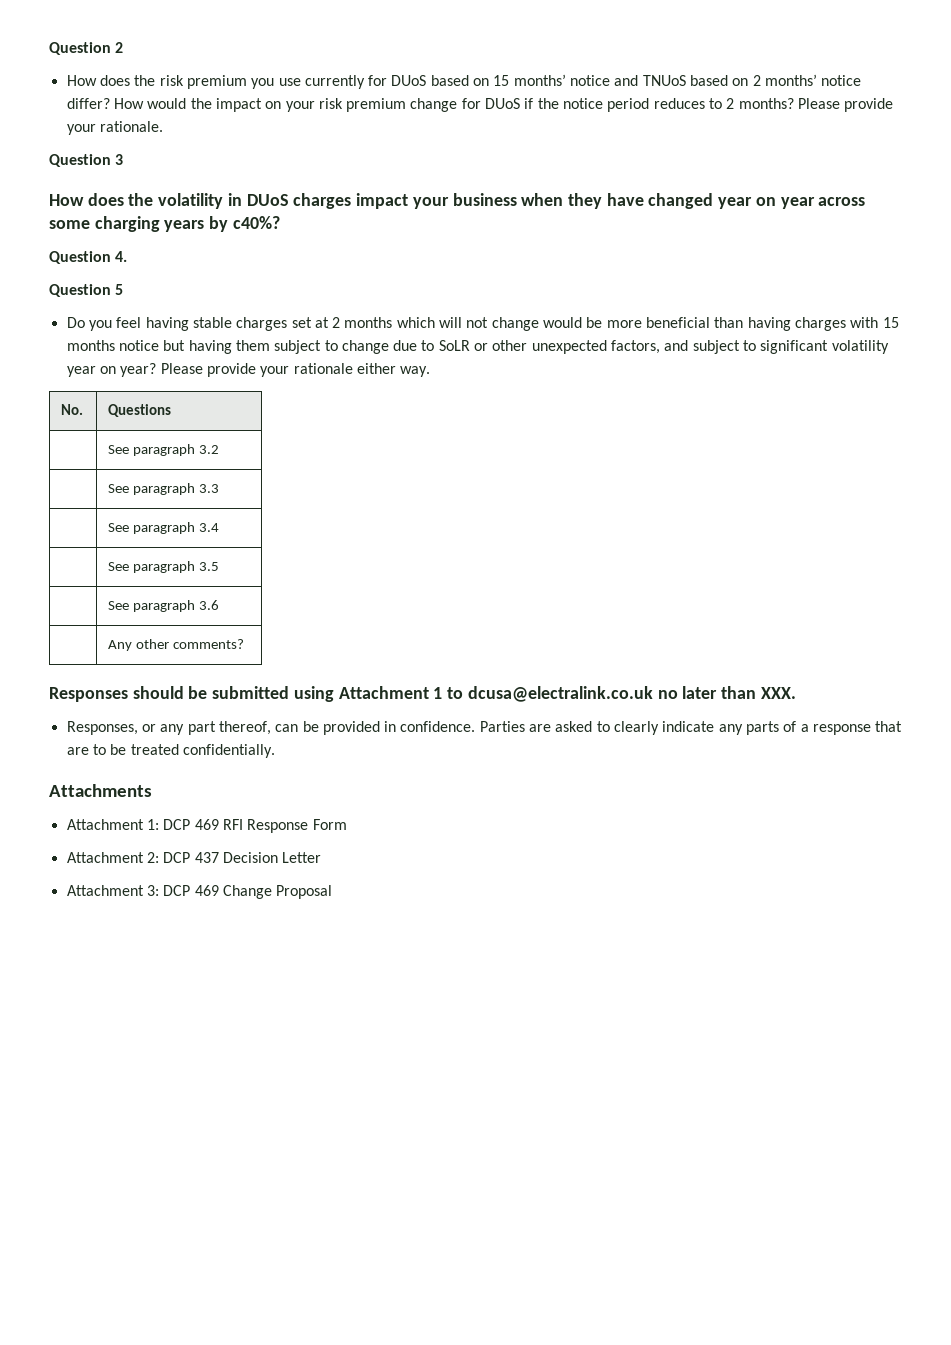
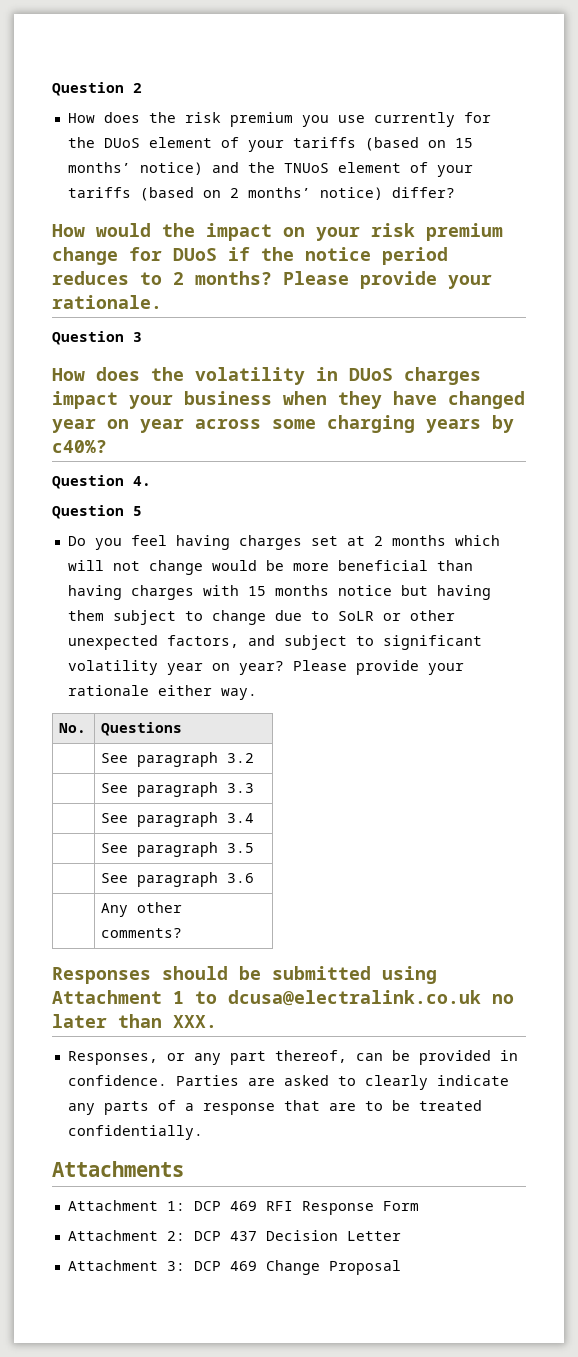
[391,74,729,86] DUoS based on 15 months’ notice and TNUoS based -> [67,137,473,152] [67,162,473,177] [67,187,194,201] the DUoS element of your tariffs (based on 15 months’ notice) and the TNUoS element of your tariffs (based
[821,75,862,86] notice -> [319,187,383,200] notice)
(110, 103) none -> (455, 192) //
[192,317,232,328] stable -> (230, 542) none

